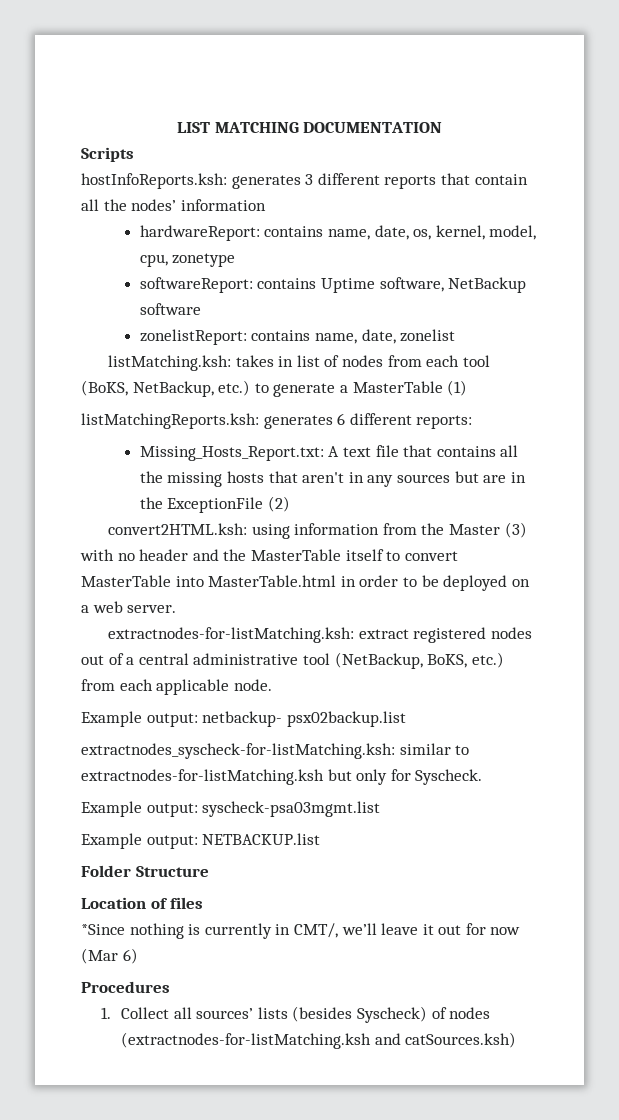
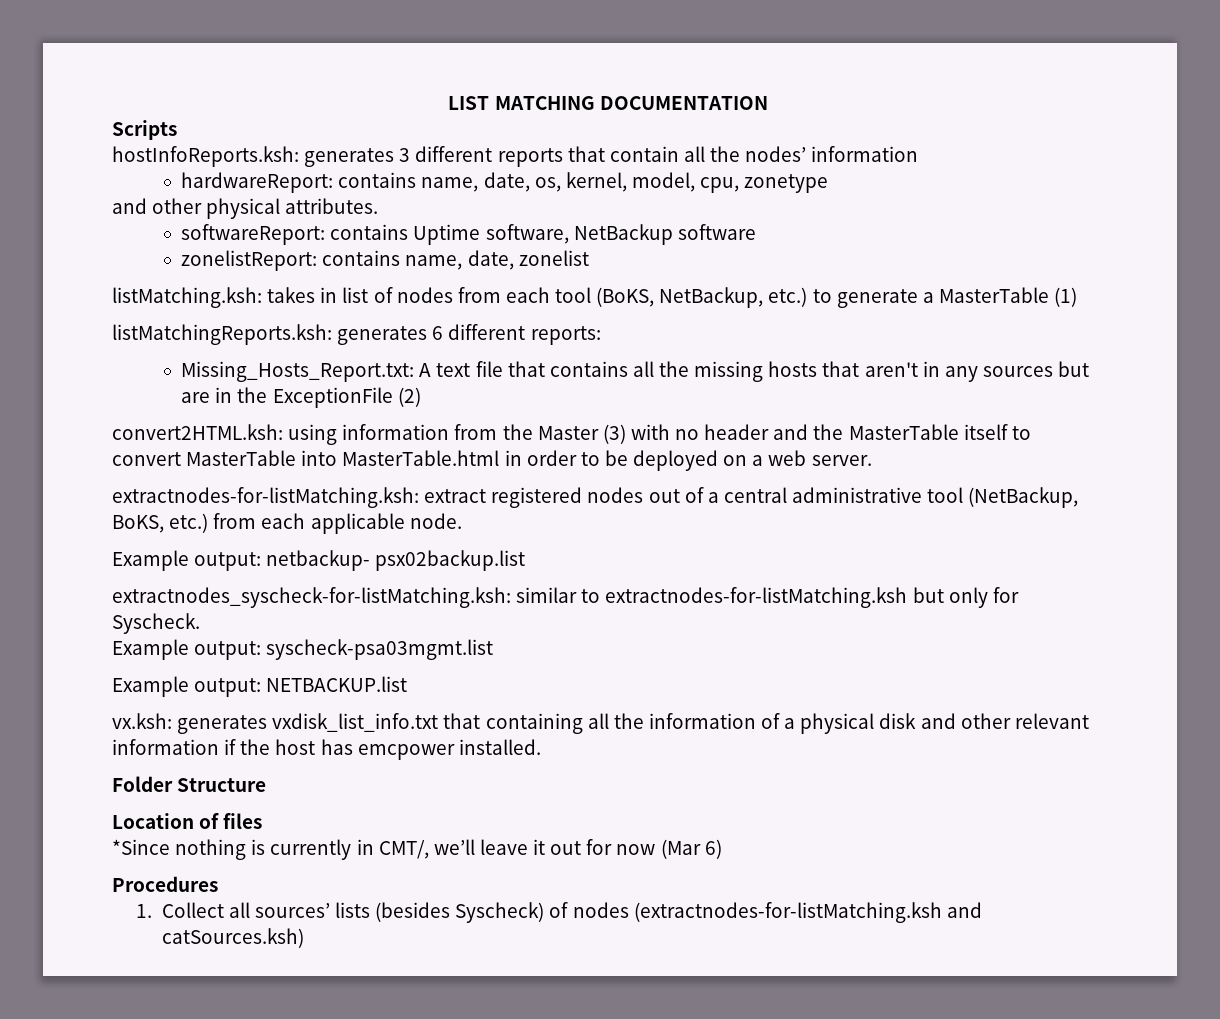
(236, 260) none -> [112,198,379,219] // and other physical attributes.
(321, 839) none -> [112,713,1089,734] [112,739,541,760] // vx.ksh: generates vxdisk_list_info.txt that containing all the information of a physical disk and other relevant information if the host has emcpower installed.

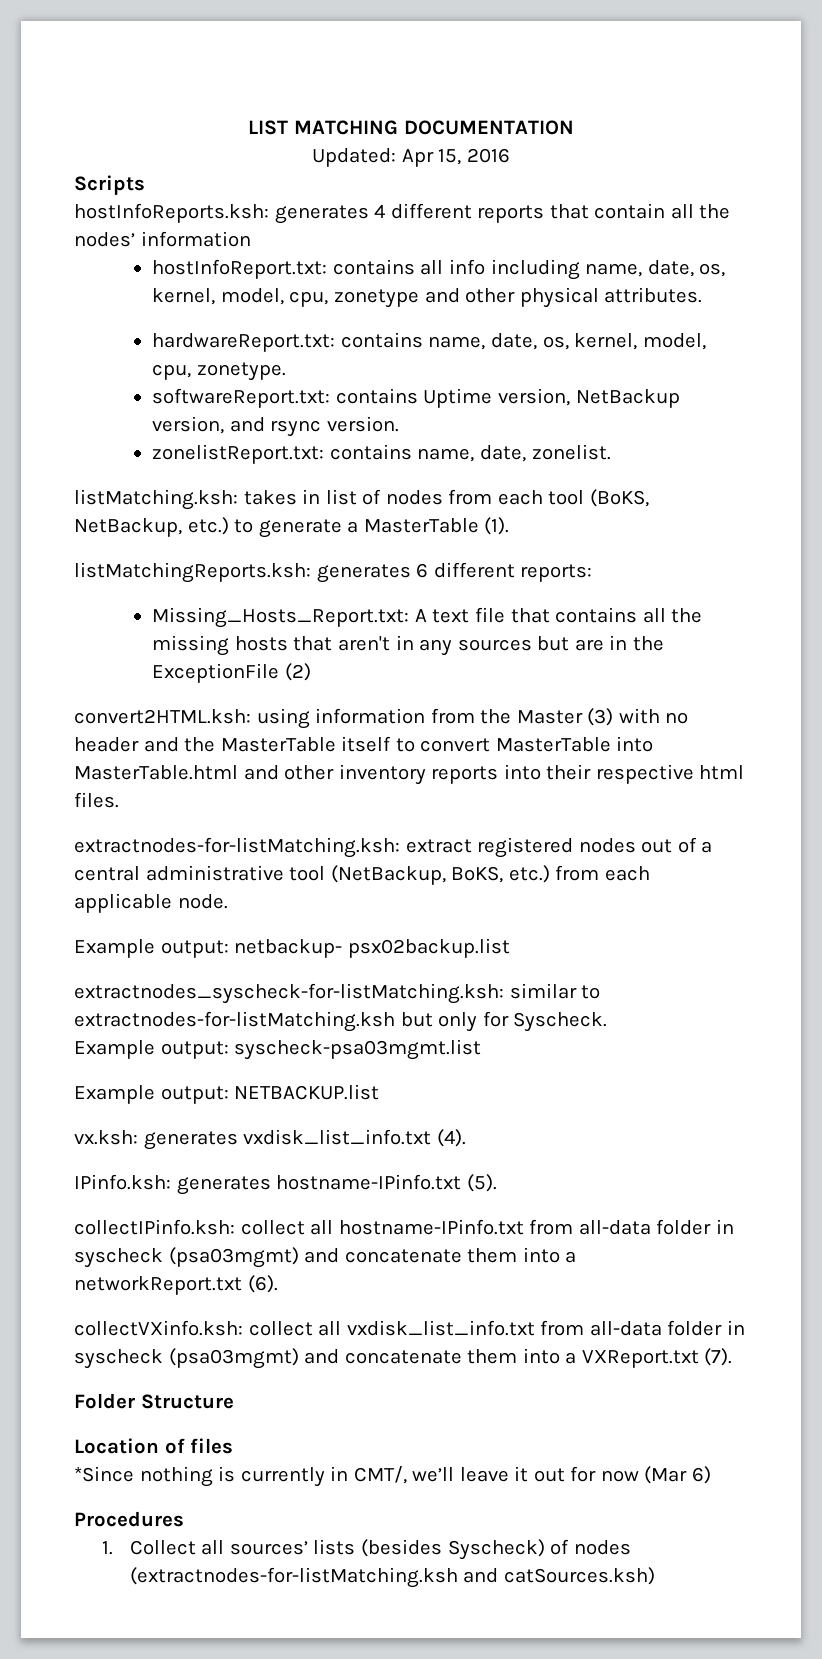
(768, 103) none -> [312,148,510,167] // Updated: Apr 15, 2016
[399,148,411,162] 3 -> [374,204,386,218] 4
[181,172,334,193] hardwareReport: -> [152,259,726,280] [152,287,703,308] [152,333,336,352] hostInfoReport.txt: contains all info including name, date, os, kernel, model, cpu, zonetype and other physical attributes. // hardwareReport.txt:
[744,174,829,193] [112,198,379,219] [181,224,756,245] [181,250,589,271] zonetype // and other physical attributes. // softwareReport: contains Uptime software, NetBackup software // zonelistReport: contains name, date, zonelist -> [196,362,286,381] [152,388,680,408] [152,416,399,437] [152,444,611,464] zonetype. // softwareReport.txt: contains Uptime version, NetBackup version, and rsync version. // zonelistReport.txt: contains name, date, zonelist.
[1054,287,1078,307] (1) -> [484,517,510,535] (1).
[504,450,872,471] in order to be deployed on a web server. -> [243,764,745,785] [74,792,119,808] and other inventory reports into their respective html files.
[443,713,1089,734] [112,739,541,760] that containing all the information of a physical disk and other relevant information if the host has emcpower installed. -> [436,1129,466,1147] [74,1174,497,1195] [74,1219,734,1235] [74,1247,577,1268] [74,1275,278,1295] [74,1320,745,1336] [74,1348,733,1369] (4). // IPinfo.ksh: generates hostname-IPinfo.txt (5). // collectIPinfo.ksh: collect all hostname-IPinfo.txt from all-data folder in syscheck (psa03mgmt) and concatenate them into a networkReport.txt (6). // collectVXinfo.ksh: collect all vxdisk_list_info.txt from all-data folder in syscheck (psa03mgmt) and concatenate them into a VXReport.txt (7).

